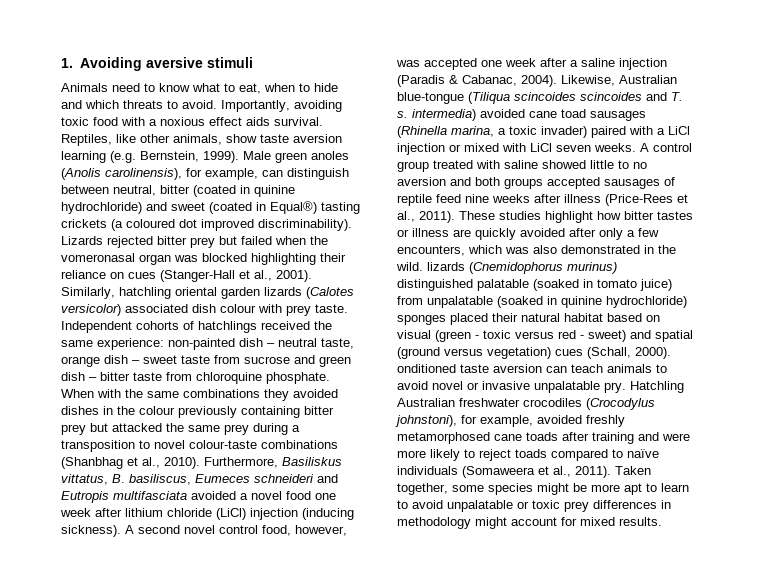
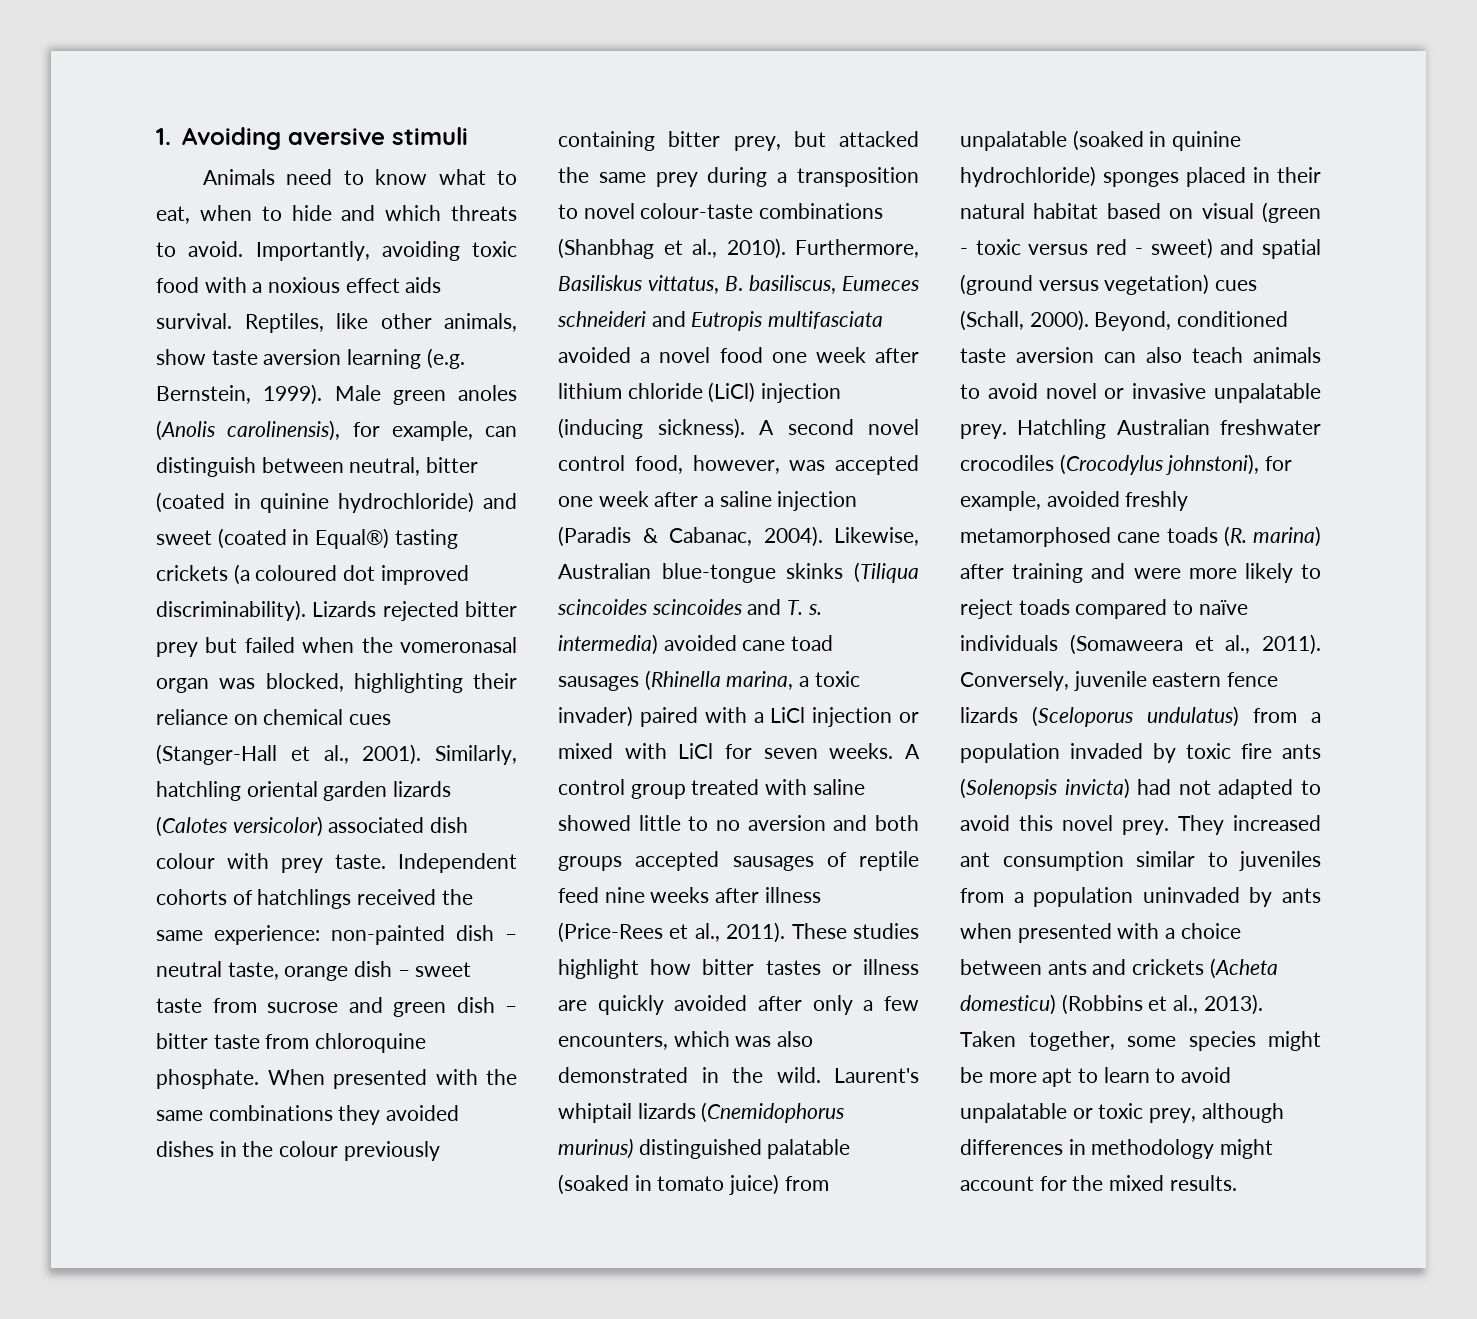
[202,253,247,262] blocked -> [265,673,344,692] blocked,
(124, 275) none -> [263,709,344,725] chemical
(94, 393) none -> [333,1069,427,1089] presented
[61,424,86,435] prey -> [733,136,781,151] prey,
(464, 98) none -> [786,563,844,579] skinks
(552, 147) none -> [725,744,752,759] for
(423, 266) none -> [834,1068,919,1083] [558,1103,632,1123] Laurent's whiptail
(488, 319) none -> [1253,167,1270,183] in
[397,364,456,373] onditioned -> [1094,311,1289,331] Beyond, conditioned
(567, 369) none -> [1146,347,1182,363] also
[604,382,626,393] pry. -> [960,424,1007,439] prey.
(558, 436) none -> [1223,526,1321,547] (R. marina)
(611, 472) none -> [960,671,1279,691] [960,706,1321,727] [960,743,1321,763] [960,778,1321,799] [960,815,1321,835] [960,851,1321,871] [960,887,1321,907] [960,923,1241,943] [960,958,1278,979] [960,994,1263,1015] Conversely, juvenile eastern fence lizards (Sceloporus undulatus) from a population invaded by toxic fire ants (Solenopsis invicta) had not adapted to avoid this novel prey. They increased ant consumption similar to juveniles from a population uninvaded by ants when presented with a choice between ants and crickets (Acheta domesticu) (Robbins et al., 2013).
[564,501,589,512] prey -> [1149,1103,1284,1123] prey, although
(577, 521) none -> [1072,1175,1104,1191] the

